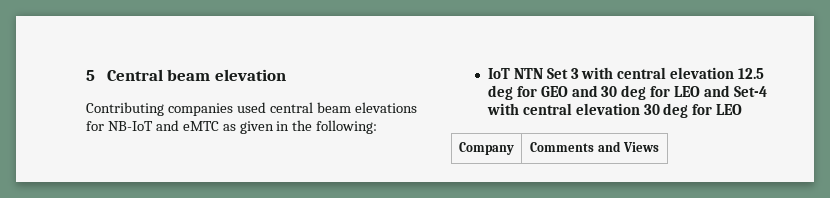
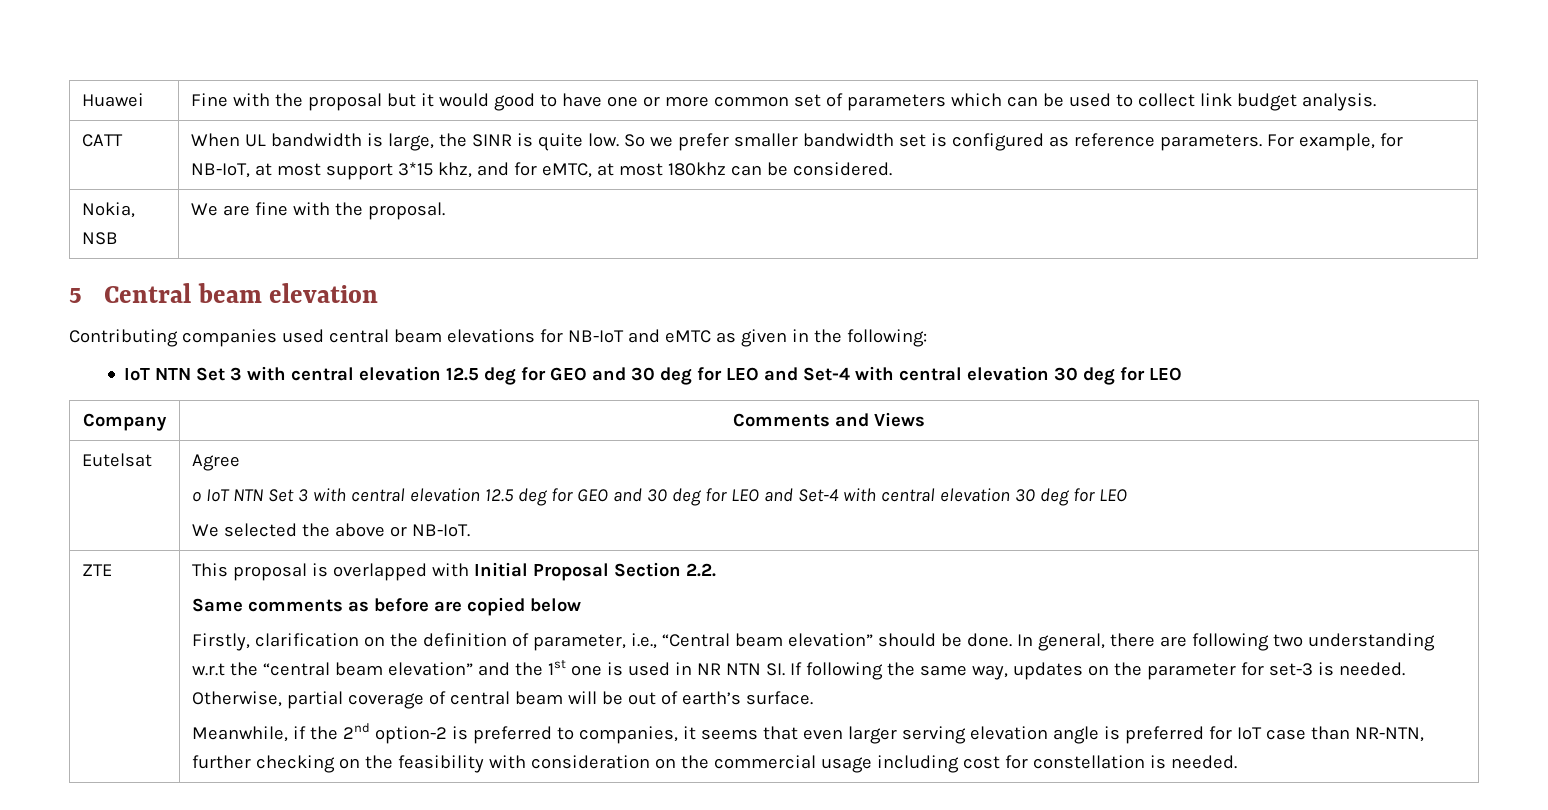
(86, 75) none -> [82,93,145,107] [191,93,1376,111] [82,134,124,147] [191,133,1403,151] [191,162,892,180] [82,202,136,218] [82,232,119,245] [191,202,445,220] Huawei | Fine with the proposal but it would good to have one or more common set of parameters which can be used to collect link budget analysis. // CATT | When UL bandwidth is large, the SINR is quite low. So we prefer smaller bandwidth set is configured as reference parameters. For example, for NB-IoT, at most support 3*15 khz, and for eMTC, at most 180khz can be considered. // Nokia, NSB | We are fine with the proposal. //
(659, 147) none -> [82,453,153,467] [192,454,241,471] [192,488,1127,506] [192,523,470,537] [82,564,113,576] [192,562,716,581] [192,597,581,616] [192,633,1435,651] [192,660,1405,680] [192,691,813,709] [192,723,1424,744] [192,755,1237,773] // Eutelsat | Agree // o IoT NTN Set 3 with central elevation 12.5 deg for GEO and 30 deg for LEO and Set-4 with central elevation 30 deg for LEO // We selected the above or NB-IoT. // ZTE | This proposal is overlapped with Initial Proposal Section 2.2. // Same comments as before are copied below // Firstly, clarification on the definition of parameter, i.e., “Central beam elevation” should be done. In general, there are following two understanding w.r.t the “central beam elevation” and the 1st one is used in NR NTN SI. If following the same way, updates on the parameter for set-3 is needed. Otherwise, partial coverage of central beam will be out of earth’s surface. // Meanwhile, if the 2nd option-2 is preferred to companies, it seems that even larger serving elevation angle is preferred for IoT case than NR-NTN, further checking on the feasibility with consideration on the commercial usage including cost for constellation is needed.

